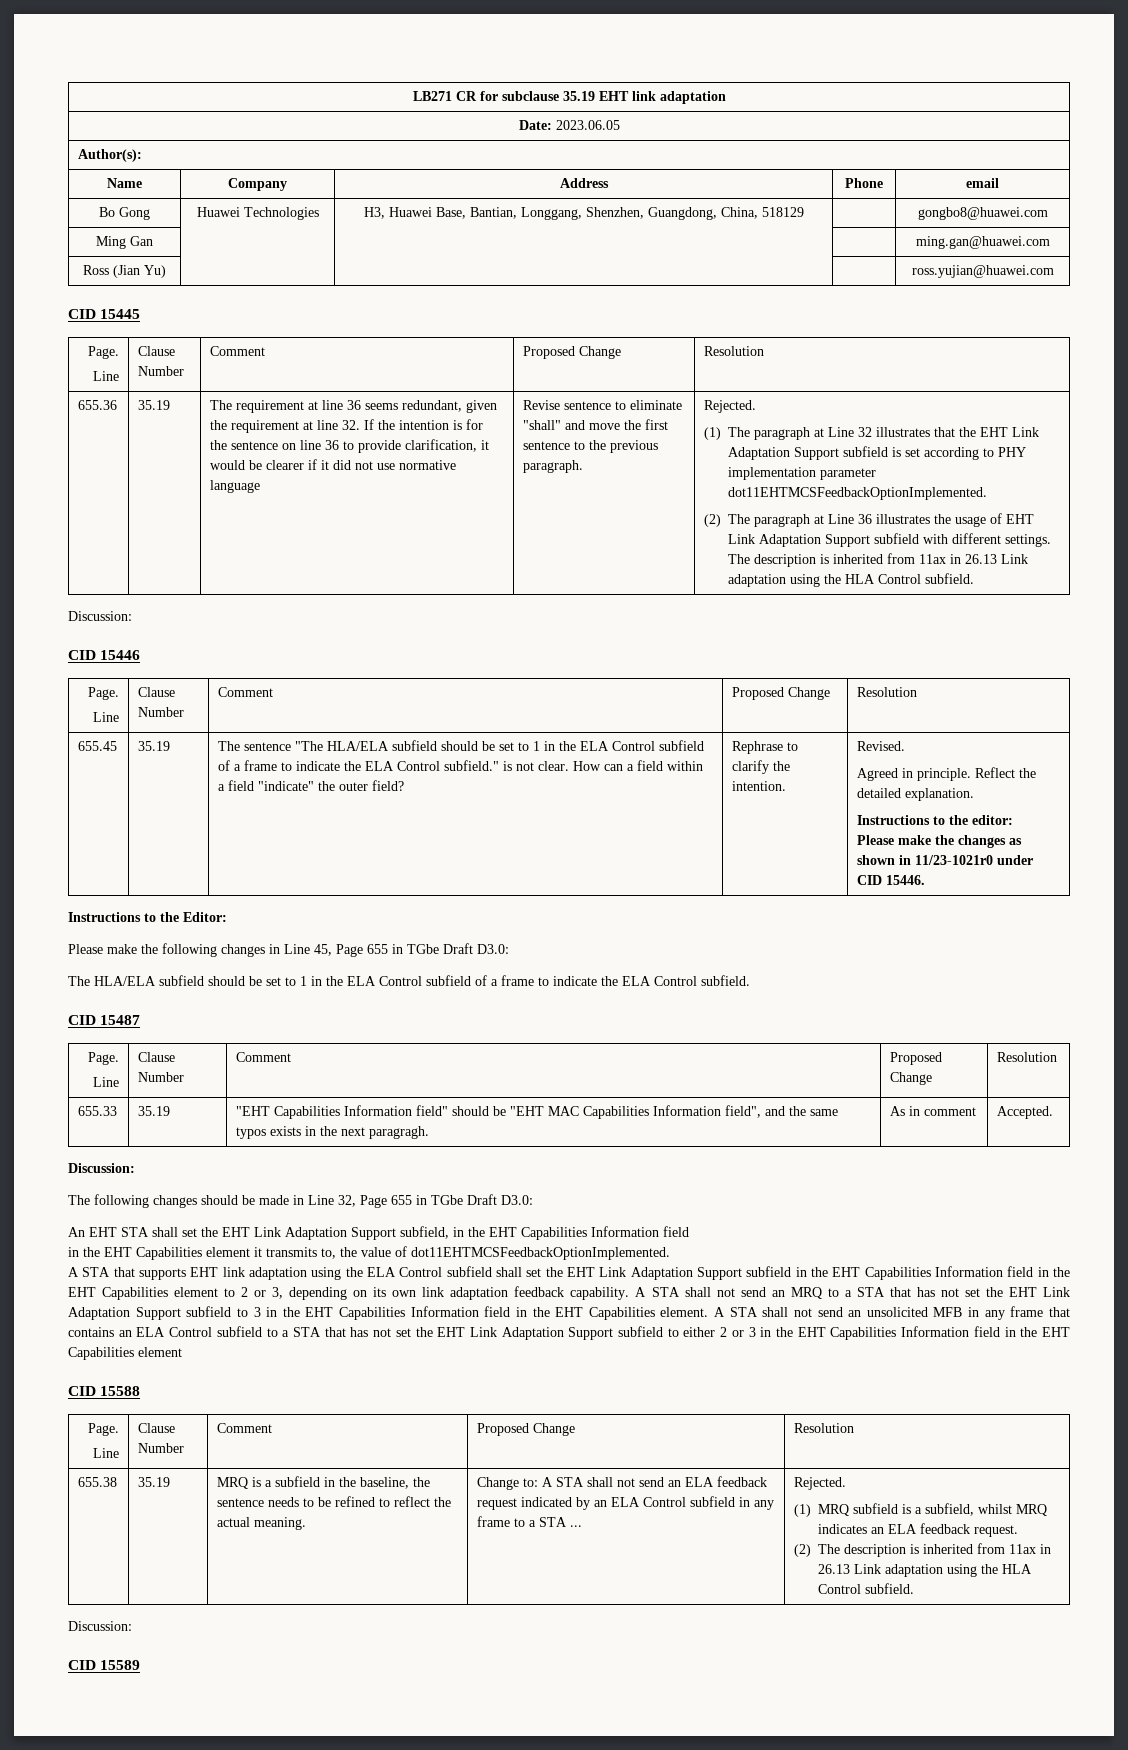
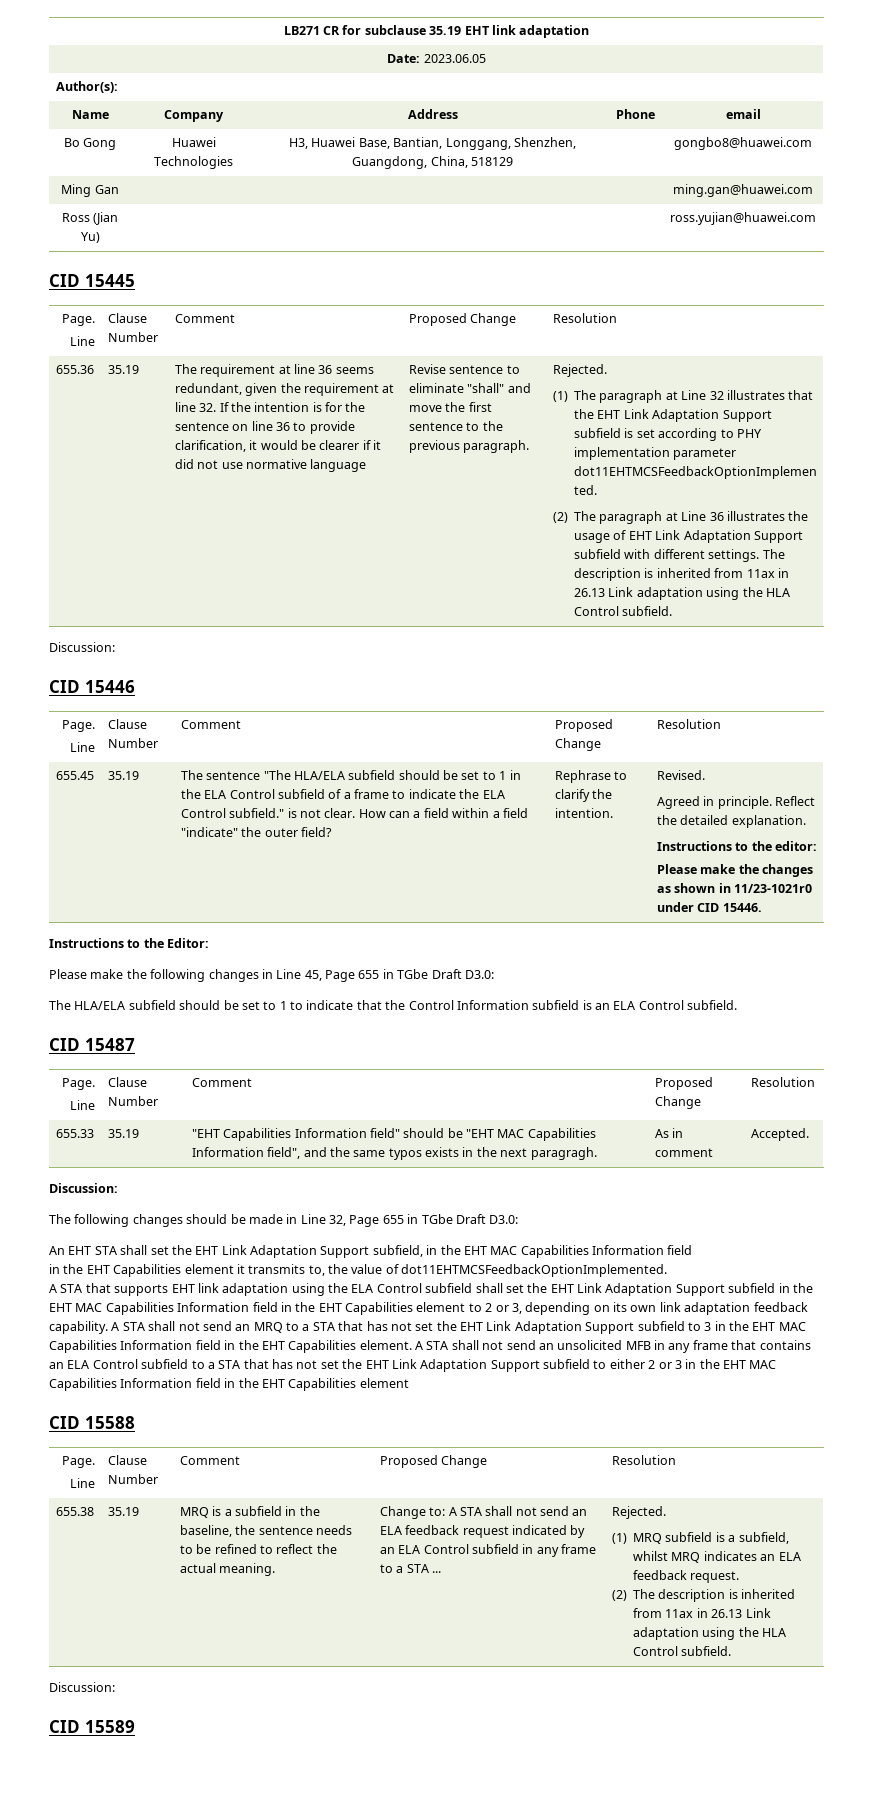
[311,975,618,986] in the ELA Control subfield of a frame to indicate the -> [290,1000,610,1010] to indicate that the Control Information subfield is an
(517, 1232) none -> [490,1246,518,1255] MAC
(861, 1272) none -> [75,1303,103,1312] MAC
(334, 1312) none -> [778,1322,806,1331] MAC
(826, 1332) none -> [749,1360,777,1369] MAC

